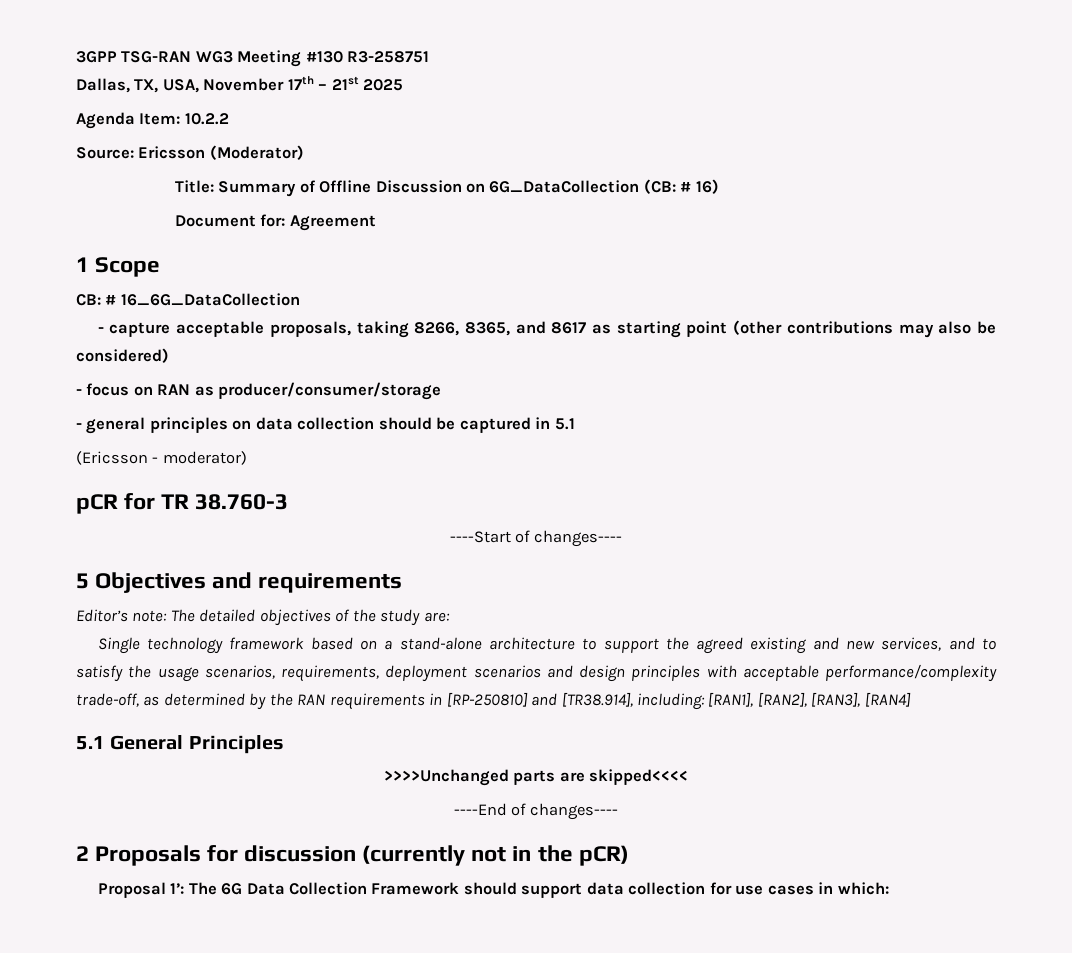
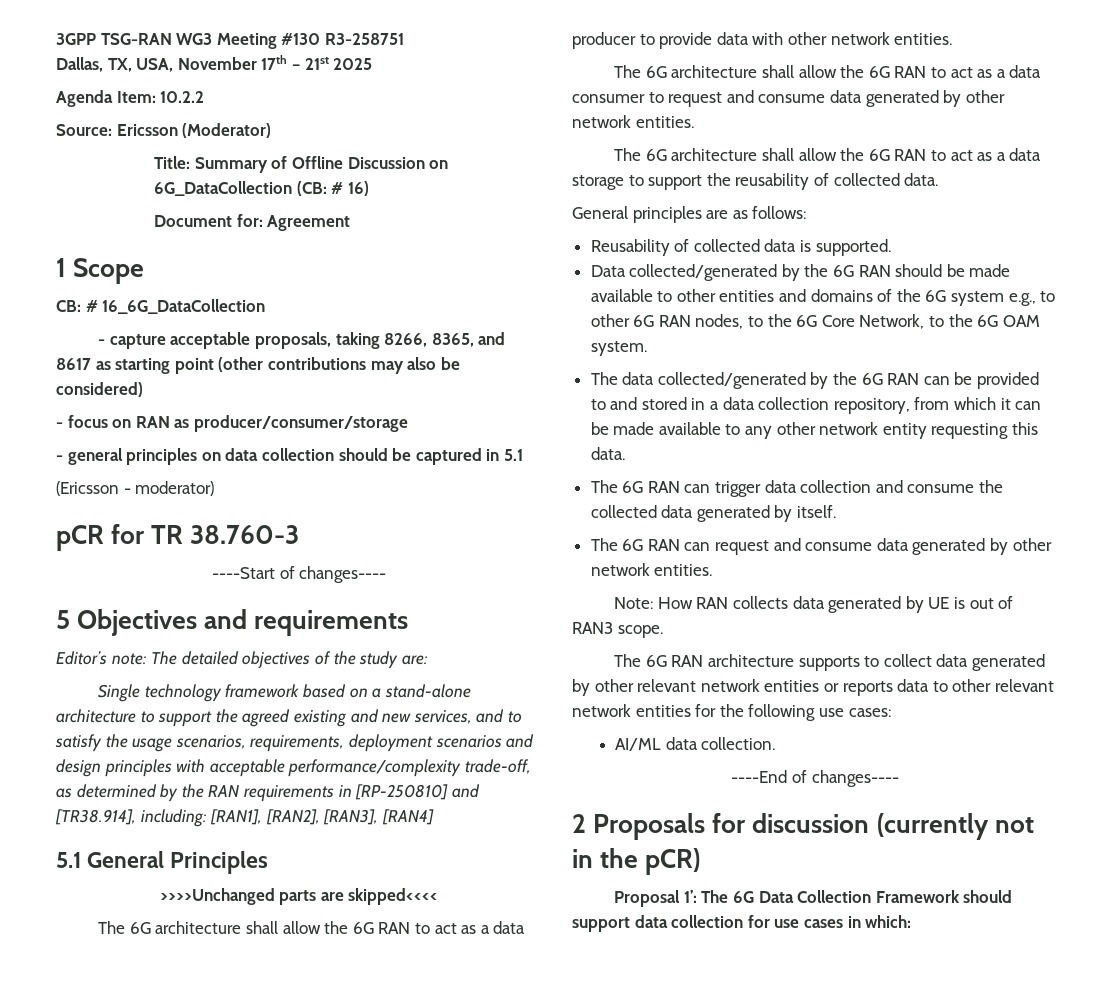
(689, 777) none -> [98,921,526,934] [572,32,953,49] [614,65,1042,78] [572,90,1005,107] [572,115,694,128] [614,148,1042,161] [572,173,939,190] [572,206,807,223] [590,239,891,256] [590,264,1011,281] [590,289,1056,306] [590,314,1040,329] [590,341,647,356] [590,372,1040,389] [590,397,1042,414] [590,422,1039,439] [590,447,625,460] [590,480,1004,497] [590,505,837,522] [590,538,1052,555] [590,563,713,576] [614,596,1014,613] [572,622,663,638] [614,654,1045,671] [572,679,1054,696] [572,704,891,721] [615,737,776,751] // The 6G architecture shall allow the 6G RAN to act as a data producer to provide data with other network entities. // The 6G architecture shall allow the 6G RAN to act as a data consumer to request and consume data generated by other network entities. // The 6G architecture shall allow the 6G RAN to act as a data storage to support the reusability of collected data. // General principles are as follows: // Reusability of collected data is supported. // Data collected/generated by the 6G RAN should be made available to other entities and domains of the 6G system e.g., to other 6G RAN nodes, to the 6G Core Network, to the 6G OAM system. // The data collected/generated by the 6G RAN can be provided to and stored in a data collection repository, from which it can be made available to any other network entity requesting this data. // The 6G RAN can trigger data collection and consume the collected data generated by itself. // The 6G RAN can request and consume data generated by other network entities. // Note: How RAN collects data generated by UE is out of RAN3 scope. // The 6G RAN architecture supports to collect data generated by other relevant network entities or reports data to other relevant network entities for the following use cases: // AI/ML data collection.

